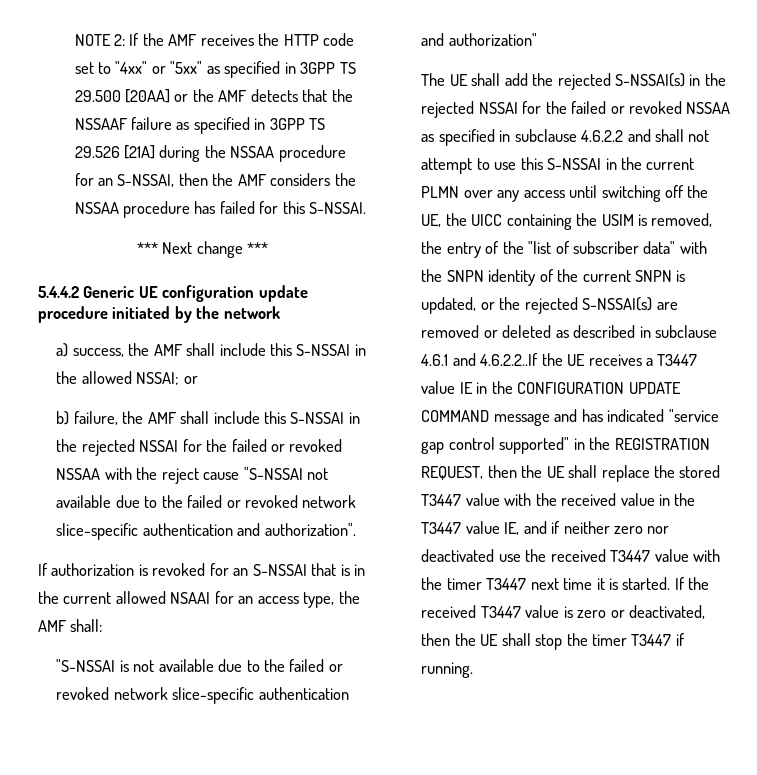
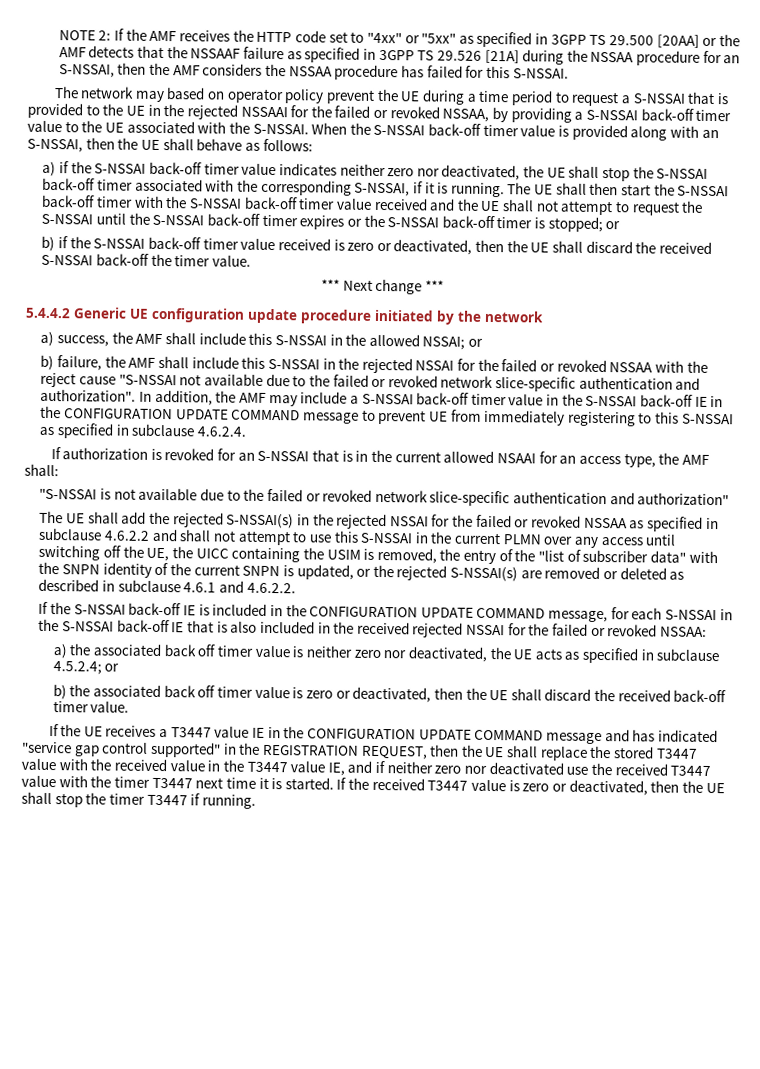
(367, 208) none -> [53,86,729,107] [27,102,732,123] [27,120,719,141] [27,137,313,153] [42,161,709,182] [42,177,730,198] [41,194,704,216] [41,212,621,233] [41,235,712,255] [41,253,251,267] // The network may based on operator policy prevent the UE during a time period to request a S-NSSAI that is provided to the UE in the rejected NSSAAI for the failed or revoked NSSAA, by providing a S-NSSAI back-off timer value to the UE associated with the S-NSSAI. When the S-NSSAI back-off timer value is provided along with an S-NSSAI, then the UE shall behave as follows: // a) if the S-NSSAI back-off timer value indicates neither zero nor deactivated, the UE shall stop the S-NSSAI back-off timer associated with the corresponding S-NSSAI, if it is running. The UE shall then start the S-NSSAI back-off timer with the S-NSSAI back-off timer value received and the UE shall not attempt to request the S-NSSAI until the S-NSSAI back-off timer expires or the S-NSSAI back-off timer is stopped; or // b) if the S-NSSAI back-off timer value received is zero or deactivated, then the UE shall discard the received S-NSSAI back-off the timer value.
(356, 529) none -> [139,389,724,408] [40,405,734,427] [39,423,246,439] In addition, the AMF may include a S-NSSAI back-off timer value in the S-NSSAI back-off IE in the CONFIGURATION UPDATE COMMAND message to prevent UE from immediately registering to this S-NSSAI as specified in subclause 4.6.2.4.
[480,353,539,366] 4.6.2.2..If -> [246,582,296,594] [38,601,733,623] [38,618,707,638] [52,643,720,664] [52,661,120,675] [52,684,727,703] [52,701,130,713] [48,723,59,737] 4.6.2.2. // If the S-NSSAI back-off IE is included in the CONFIGURATION UPDATE COMMAND message, for each S-NSSAI in the S-NSSAI back-off IE that is also included in the received rejected NSSAI for the failed or revoked NSSAA: // a) the associated back off timer value is neither zero nor deactivated, the UE acts as specified in subclause 4.5.2.4; or // b) the associated back off timer value is zero or deactivated, then the UE shall discard the received back-off timer value. // If

